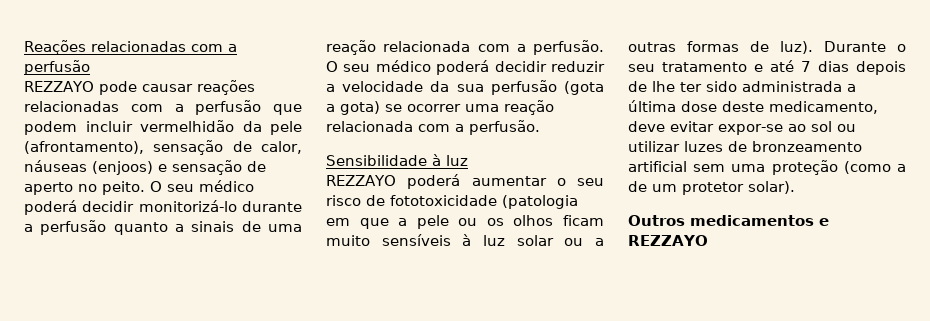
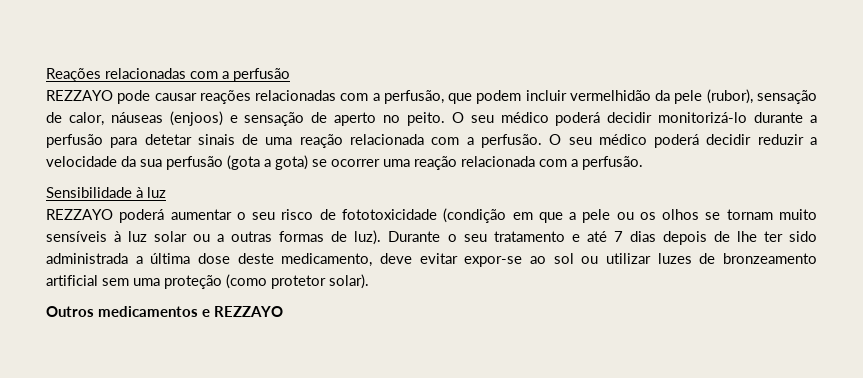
[195,100,262,115] perfusão -> [383,90,444,104] perfusão,
[24,141,144,154] (afrontamento), -> [706,89,753,104] (rubor),
[113,222,185,235] quanto a -> [110,134,192,148] para detetar
[502,195,578,209] (patologia -> [443,208,507,223] (condição
[563,215,604,226] ficam -> [705,209,773,220] se tornam
[897,164,906,172] [628,181,677,192] a de um -> (267, 281) none

